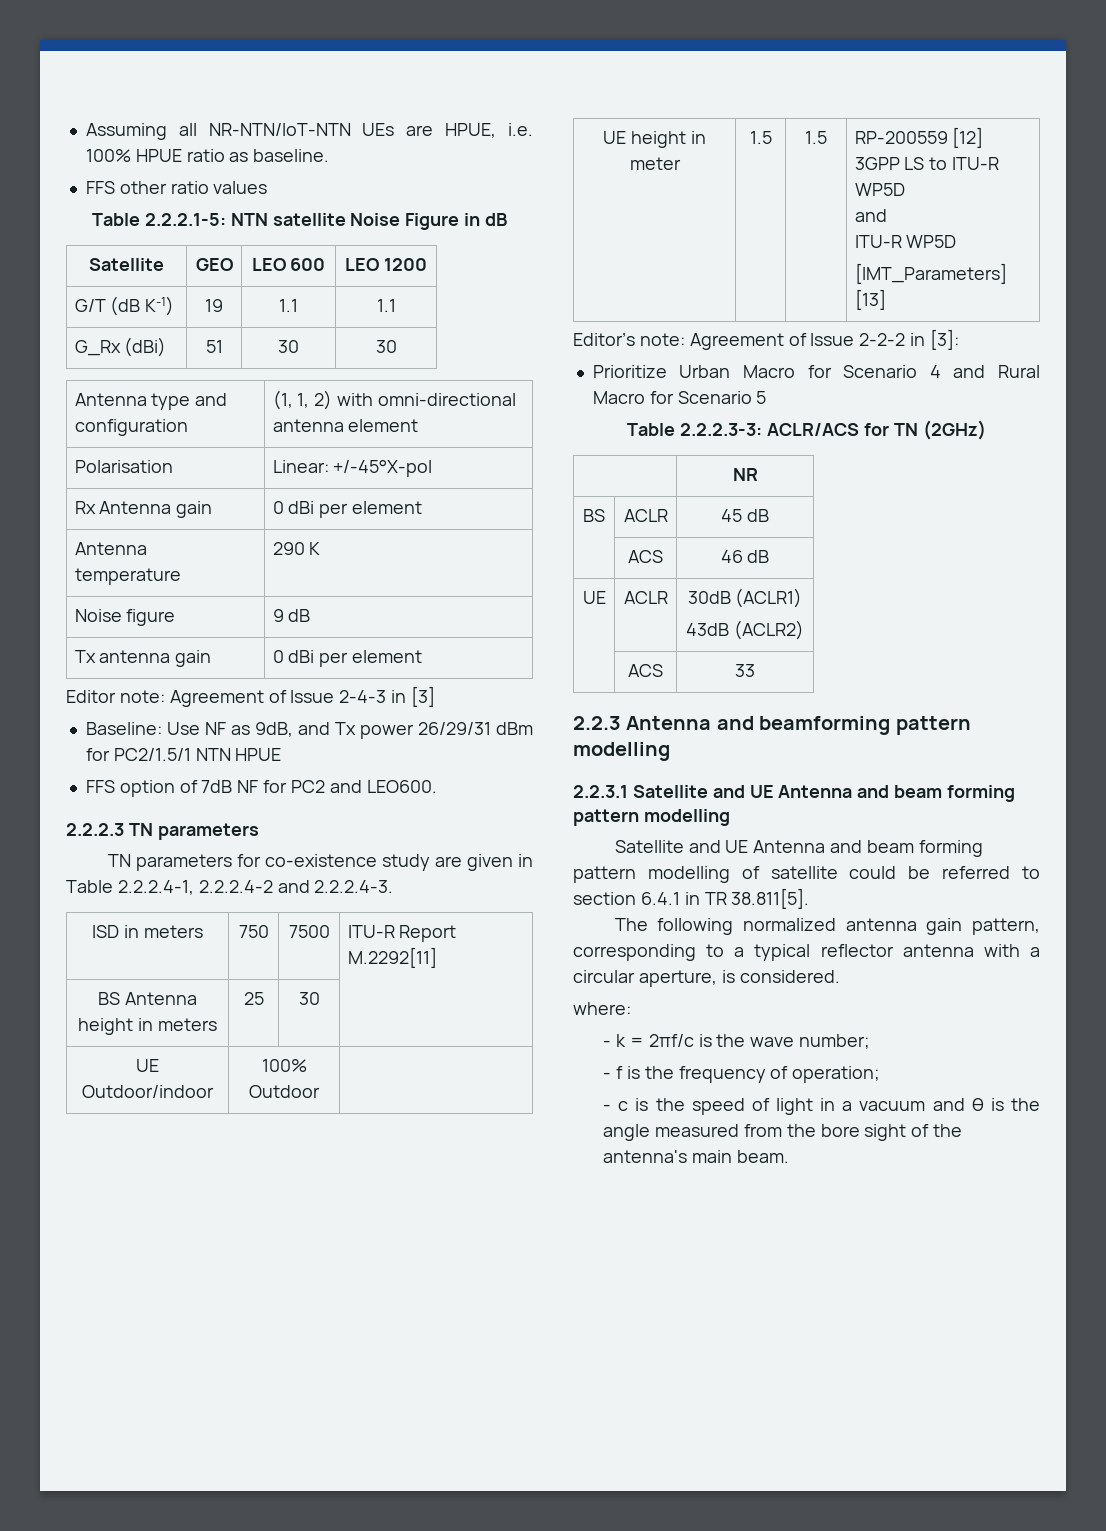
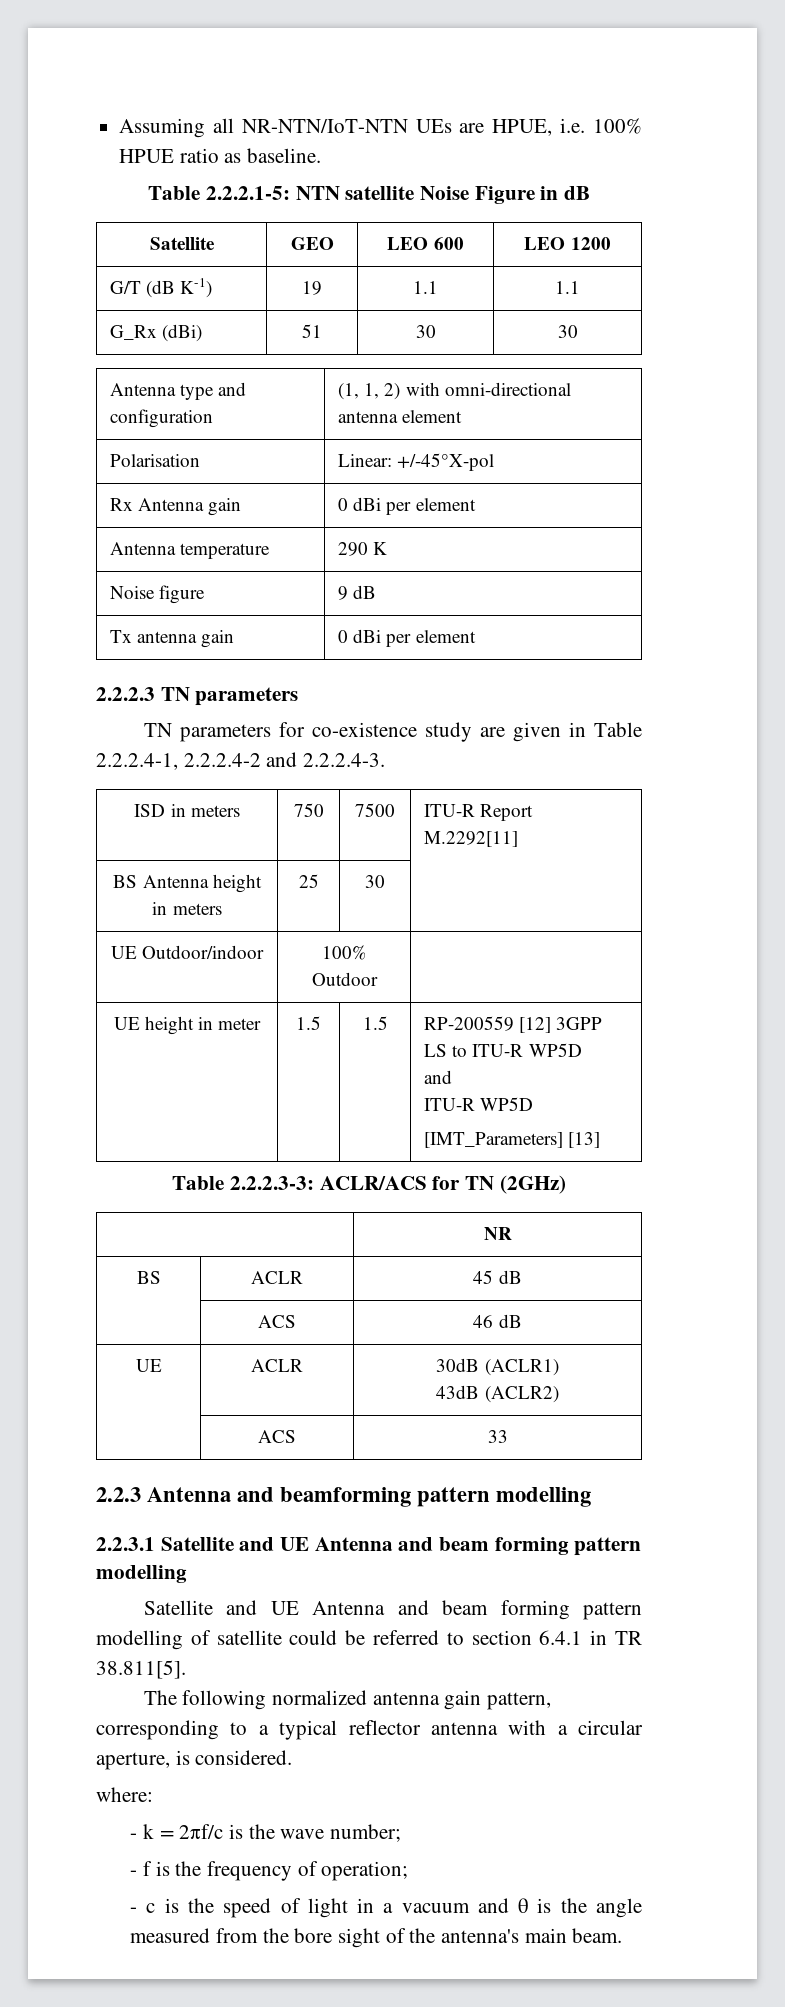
[85,181,268,194] // FFS other ratio values -> (322, 155) none
[66,686,436,707] [85,722,533,739] [85,748,282,761] [85,780,437,797] // Editor note: Agreement of Issue 2-4-3 in [3] // Baseline: Use NF as 9dB, and Tx power 26/29/31 dBm for PC2/1.5/1 NTN HPUE // FFS option of 7dB NF for PC2 and LEO600. -> (476, 636) none
[573,329,960,350] [592,365,1040,378] [592,391,767,404] // Editor’s note: Agreement of Issue 2-2-2 in [3]: // Prioritize Urban Macro for Scenario 4 and Rural Macro for Scenario 5 -> (601, 1140) none

